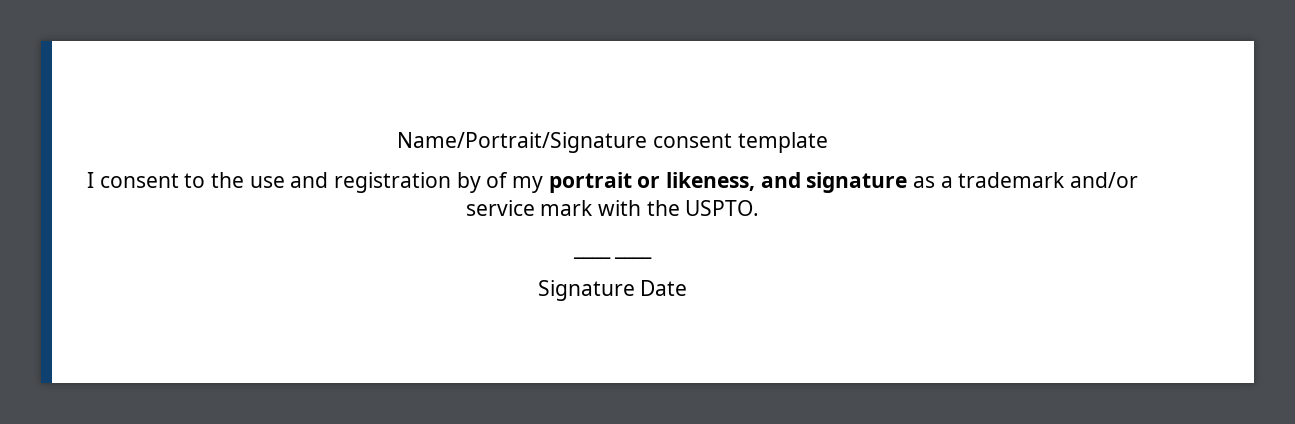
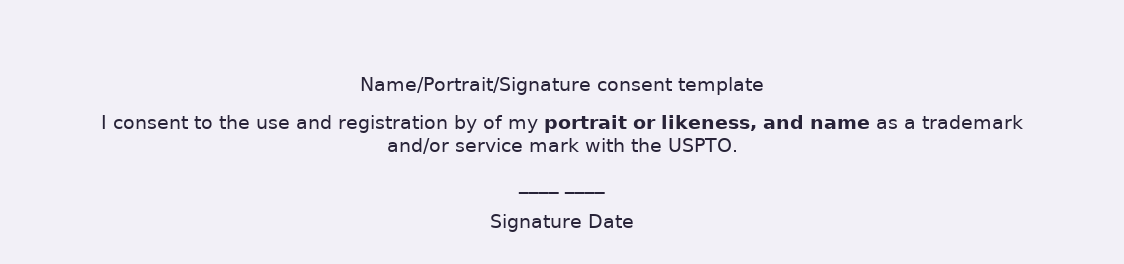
[806,172,908,193] signature -> [810,119,870,129] name

